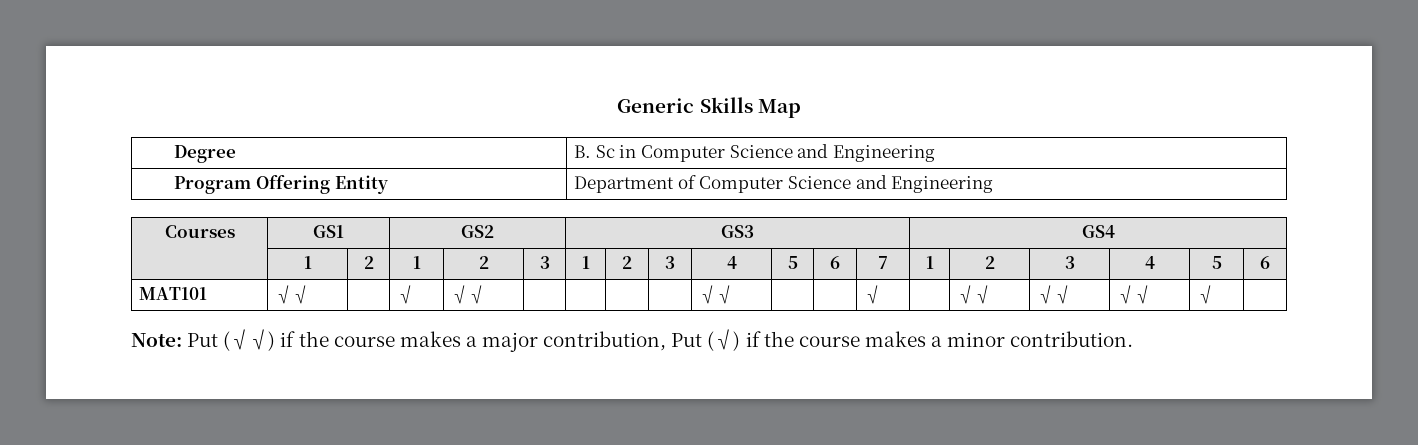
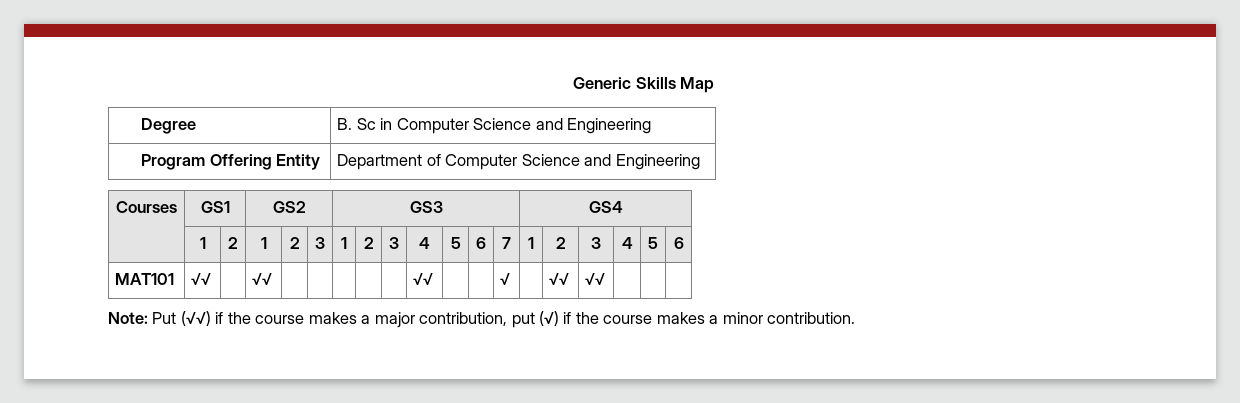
[397,285,415,304] [451,285,486,304] √ | √√ -> [252,273,273,285] √√ |
[1117,285,1152,304] [1197,285,1215,304] √√ | √ -> (606, 279) |
[671,333,703,347] Put -> [511,312,535,328] put

